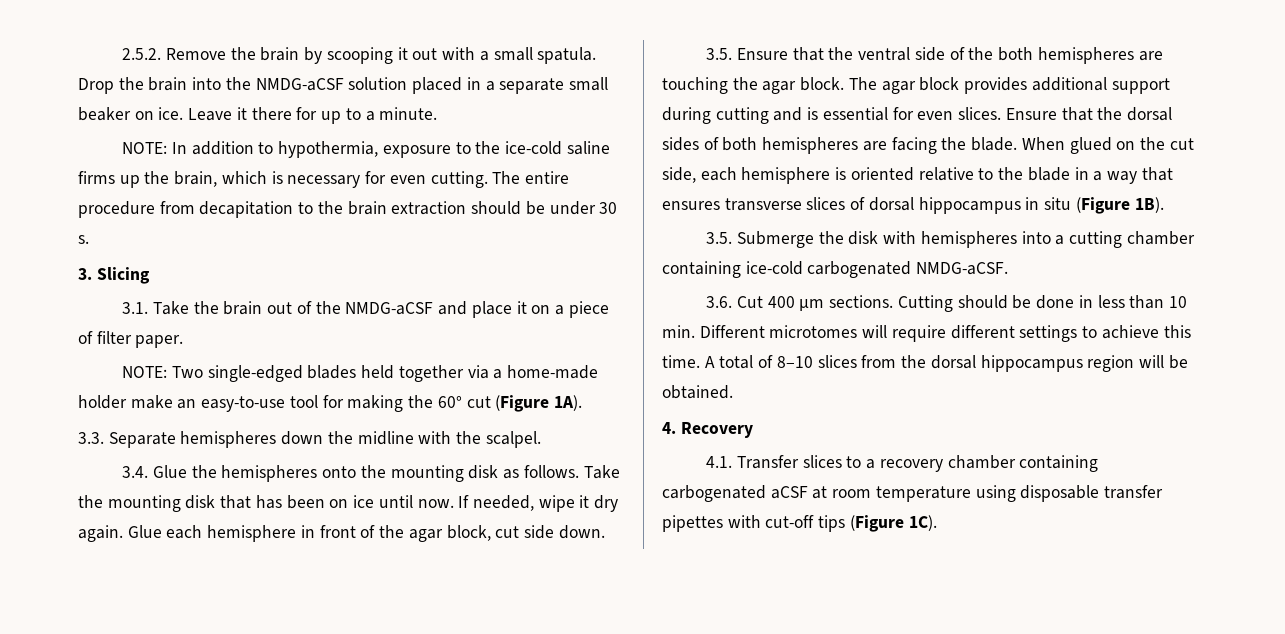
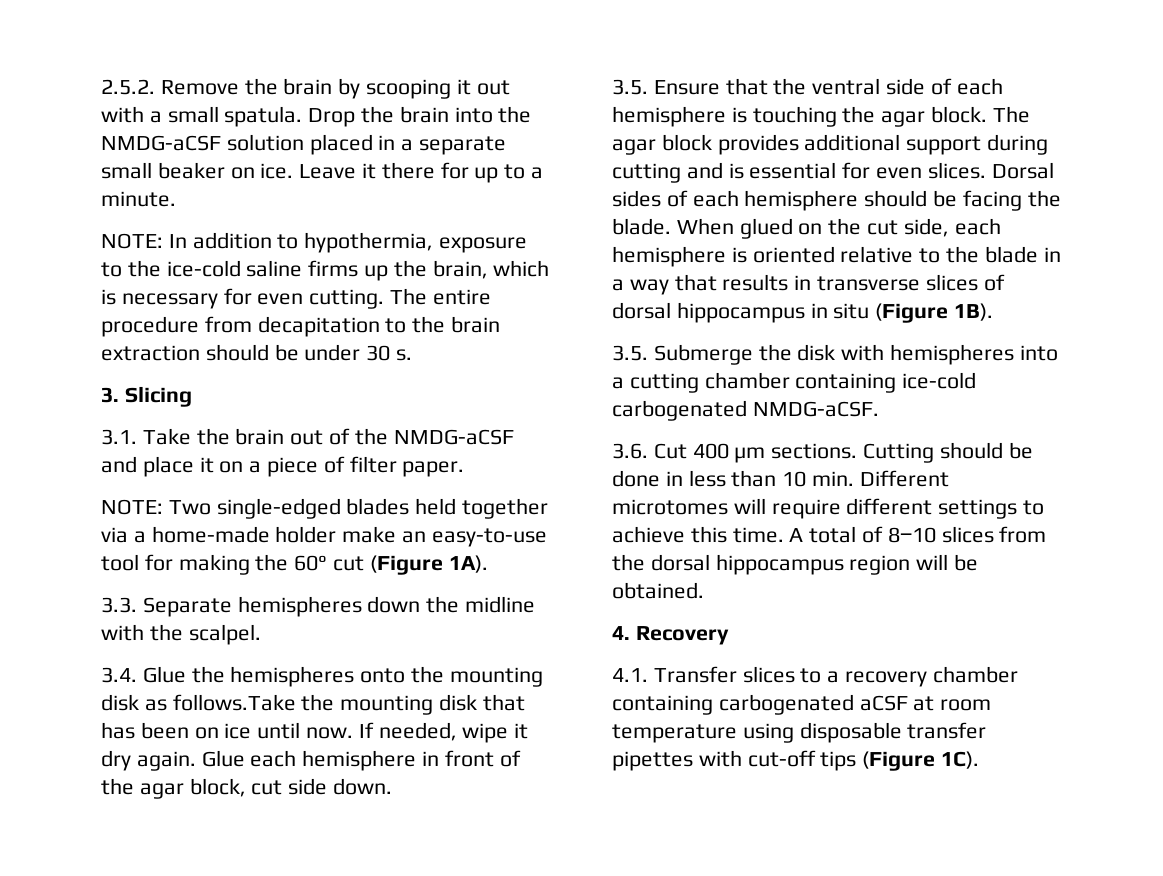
[523,465,620,479] follows. Take -> [172,694,296,711] follows.Take
[968,47,1163,64] the both hemispheres are -> [956,78,1003,95] [612,106,747,127] each hemisphere is
[1005,107,1172,121] [662,137,887,154] Ensure that the dorsal sides of both hemispheres are -> [991,162,1054,179] [612,190,958,211] Dorsal sides of each hemisphere should be
[662,201,720,210] ensures -> [722,274,812,291] results in

